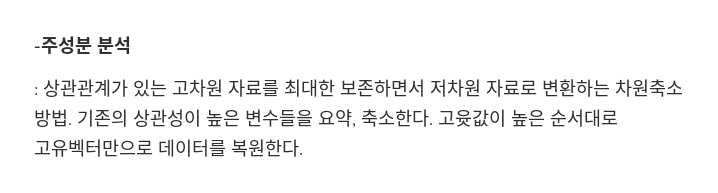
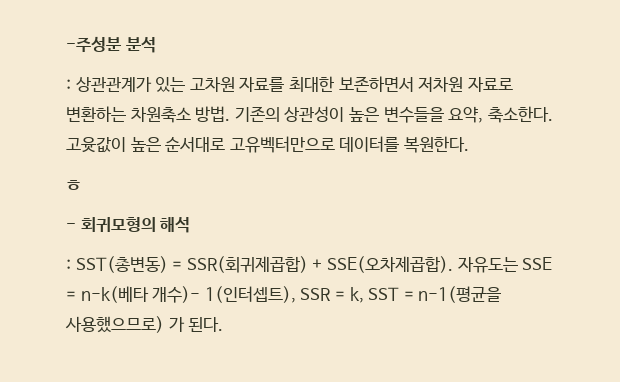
(303, 148) none -> [66,180,81,190] [66,217,191,233] [66,256,553,273] [66,286,502,303] [65,316,224,333] // ㅎ // - 회귀모형의 해석 // : SST(총변동) = SSR(회귀제곱합) + SSE(오차제곱합). 자유도는 SSE = n-k(베타 개수)- 1(인터셉트), SSR = k, SST = n-1(평균을 사용했으므로) 가 된다.

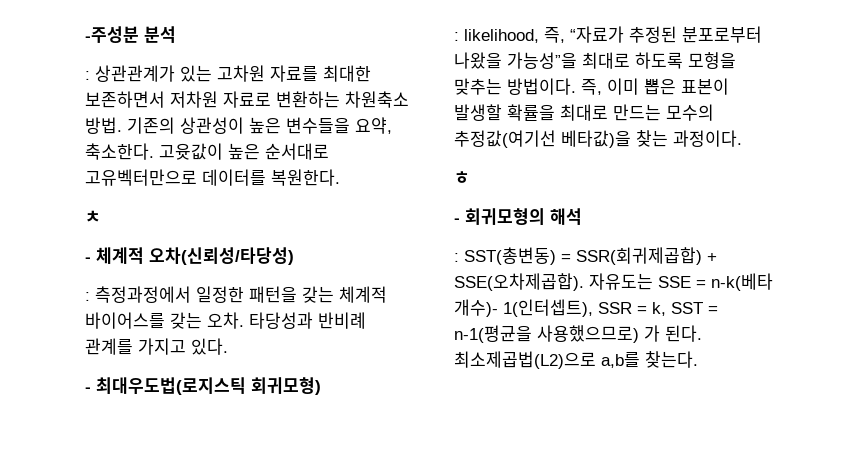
(469, 144) none -> [85,210,101,223] [85,247,294,265] [85,286,387,303] [85,312,366,329] [85,338,228,355] [85,377,321,395] [454,26,762,43] [454,52,736,69] [454,78,729,95] [454,104,714,121] [454,130,742,148] // ㅊ // - 체계적 오차(신뢰성/타당성) // : 측정과정에서 일정한 패턴을 갖는 체계적 바이어스를 갖는 오차. 타당성과 반비례 관계를 가지고 있다. // - 최대우도법(로지스틱 회귀모형) // : likelihood, 즉, “자료가 추정된 분포로부터 나왔을 가능성”을 최대로 하도록 모형을 맞추는 방법이다. 즉, 이미 뽑은 표본이 발생할 확률을 최대로 만드는 모수의 추정값(여기선 베타값)을 찾는 과정이다.
(224, 324) none -> [454,351,698,369] 최소제곱법(L2)으로 a,b를 찾는다.

